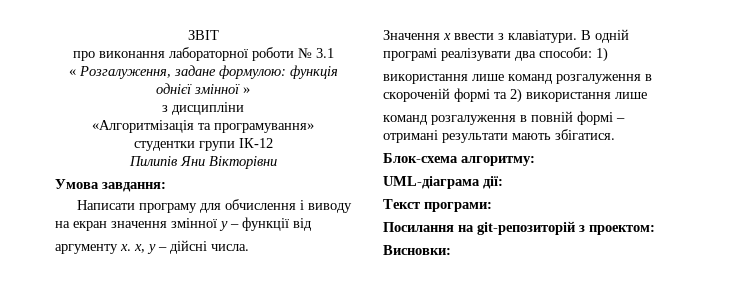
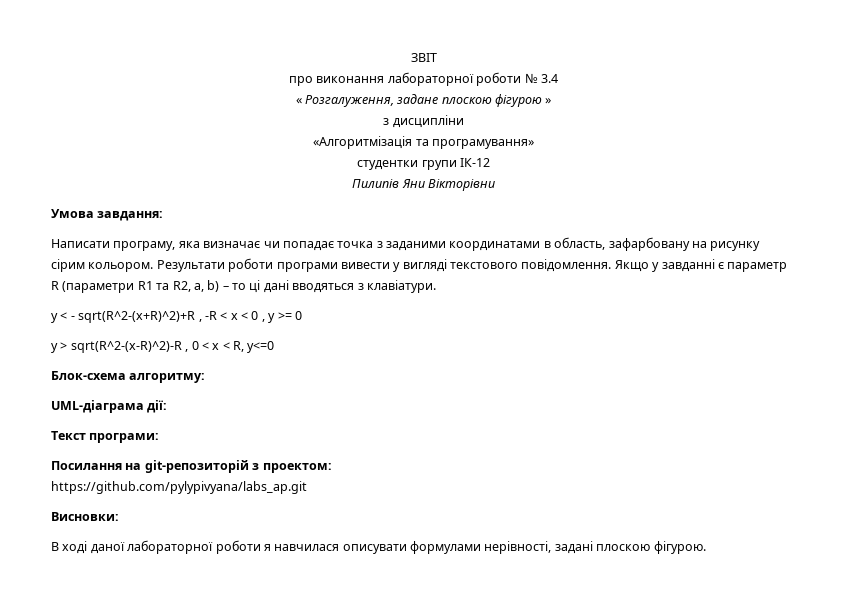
[315,48,334,58] 3.1 -> [540,74,558,83] 3.4
[218,65,338,79] [156,83,240,94] формулою: функція однієї змінної -> [441,94,543,107] плоскою фігурою
[138,199,352,213] [55,217,312,231] [55,240,249,254] [383,29,629,43] [383,47,608,62] [383,74,652,84] [383,88,647,103] [383,111,625,125] [383,129,615,143] програму для обчислення і виводу на екран значення змінної y – функції від // аргументу x. x, y – дійсні числа. // Значення x ввести з клавіатури. В одній програмі реалізувати два способи: 1) // використання лише команд розгалуження в скороченій формі та 2) використання лише // команд розгалуження в повній формі – отримані результати мають збігатися. -> [113,237,761,251] [51,258,788,272] [51,280,436,293] [51,311,302,323] [51,341,275,353] програму, яка визначає чи попадає точка з заданими координатами в область, зафарбовану на рисунку сірим кольором. Результати роботи програми вивести у вигляді текстового повідомлення. Якщо у завданні є параметр R (параметри R1 та R2, a, b) – то ці дані вводяться з клавіатури. // y < - sqrt(R^2-(x+R)^2)+R , -R < x < 0 , y >= 0 // y > sqrt(R^2-(x-R)^2)-R , 0 < x < R, y<=0
(655, 230) none -> [51,481,307,494] // https://github.com/pylypivyana/labs_ap.git
(451, 250) none -> [51,540,706,554] // В ході даної лабораторної роботи я навчилася описувати формулами нерівності, задані плоскою фігурою.

